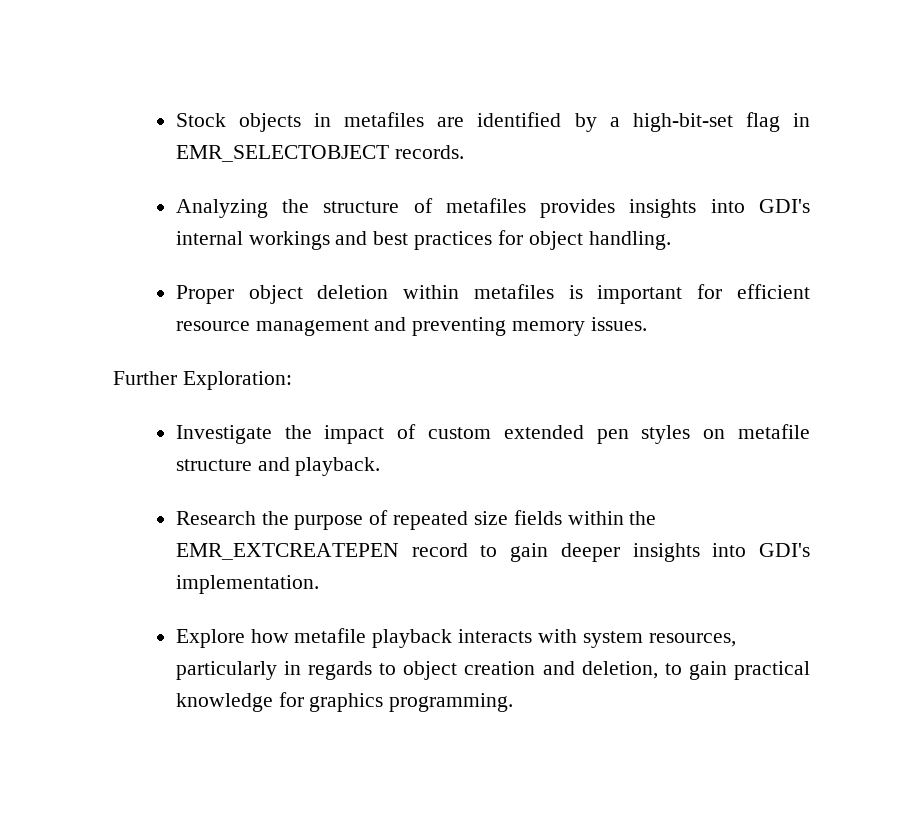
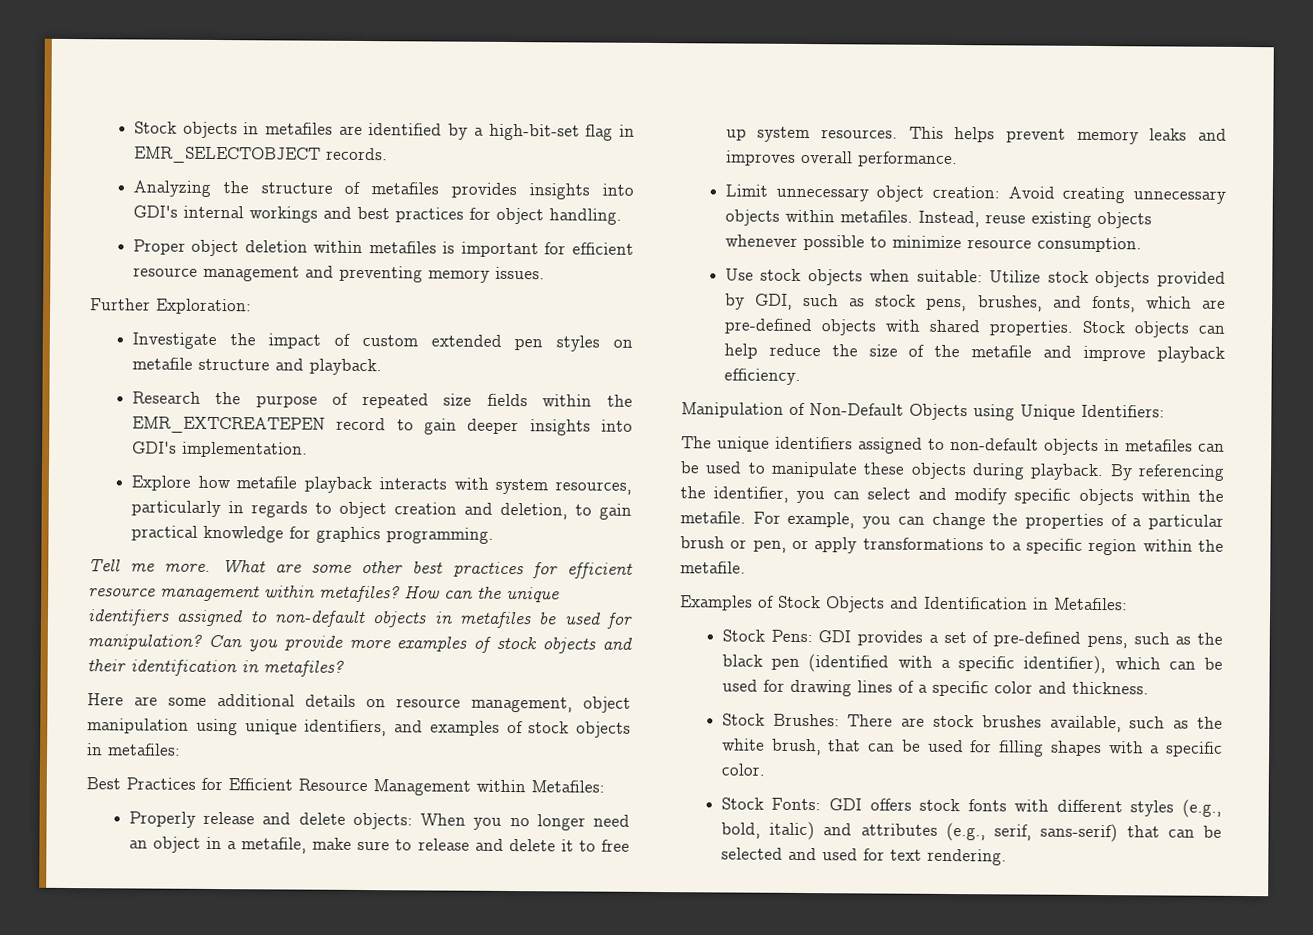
(514, 702) none -> [88,559,633,579] [88,585,560,603] [87,609,633,629] [87,634,634,654] [87,659,344,677] [87,693,631,713] [87,718,631,738] [87,743,181,756] [86,777,605,796] [128,811,631,831] [128,836,630,854] [725,126,1227,145] [725,150,958,168] [724,184,1226,204] [724,209,1152,229] [724,234,1142,253] [724,268,1226,288] [724,293,1226,313] [723,318,1225,338] [723,343,1225,363] [723,368,801,385] [681,402,1165,421] [681,436,1225,456] [680,461,1225,481] [680,486,1224,506] [680,511,1224,530] [680,536,1224,556] [680,561,746,574] [680,595,1128,613] [721,629,1223,649] [721,654,1223,675] [721,679,1149,697] [721,713,1223,733] [721,738,1223,757] [720,763,765,776] [720,797,1222,818] [720,821,1222,843] [720,847,1007,866] // Tell me more. What are some other best practices for efficient resource management within metafiles? How can the unique identifiers assigned to non-default objects in metafiles be used for manipulation? Can you provide more examples of stock objects and their identification in metafiles? // Here are some additional details on resource management, object manipulation using unique identifiers, and examples of stock objects in metafiles: // Best Practices for Efficient Resource Management within Metafiles: // Properly release and delete objects: When you no longer need an object in a metafile, make sure to release and delete it to free up system resources. This helps prevent memory leaks and improves overall performance. // Limit unnecessary object creation: Avoid creating unnecessary objects within metafiles. Instead, reuse existing objects whenever possible to minimize resource consumption. // Use stock objects when suitable: Utilize stock objects provided by GDI, such as stock pens, brushes, and fonts, which are pre-defined objects with shared properties. Stock objects can help reduce the size of the metafile and improve playback efficiency. // Manipulation of Non-Default Objects using Unique Identifiers: // The unique identifiers assigned to non-default objects in metafiles can be used to manipulate these objects during playback. By referencing the identifier, you can select and modify specific objects within the metafile. For example, you can change the properties of a particular brush or pen, or apply transformations to a specific region within the metafile. // Examples of Stock Objects and Identification in Metafiles: // Stock Pens: GDI provides a set of pre-defined pens, such as the black pen (identified with a specific identifier), which can be used for drawing lines of a specific color and thickness. // Stock Brushes: There are stock brushes available, such as the white brush, that can be used for filling shapes with a specific color. // Stock Fonts: GDI offers stock fonts with different styles (e.g., bold, italic) and attributes (e.g., serif, sans-serif) that can be selected and used for text rendering.

